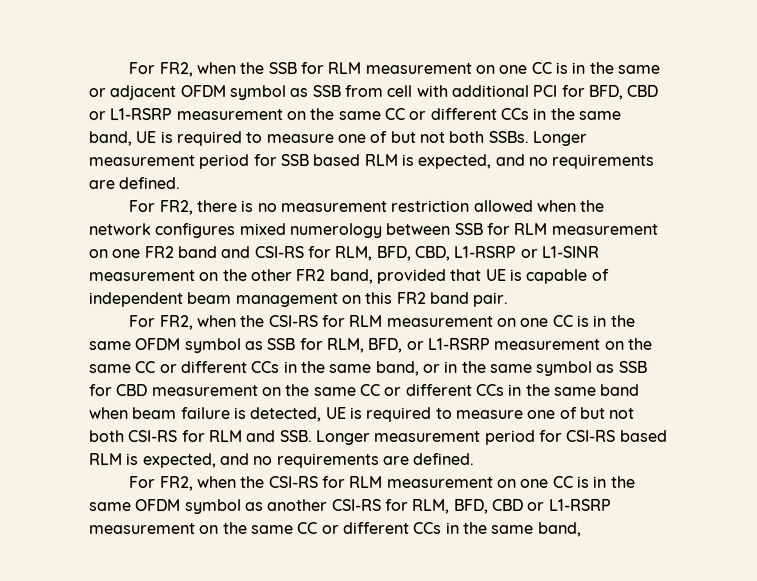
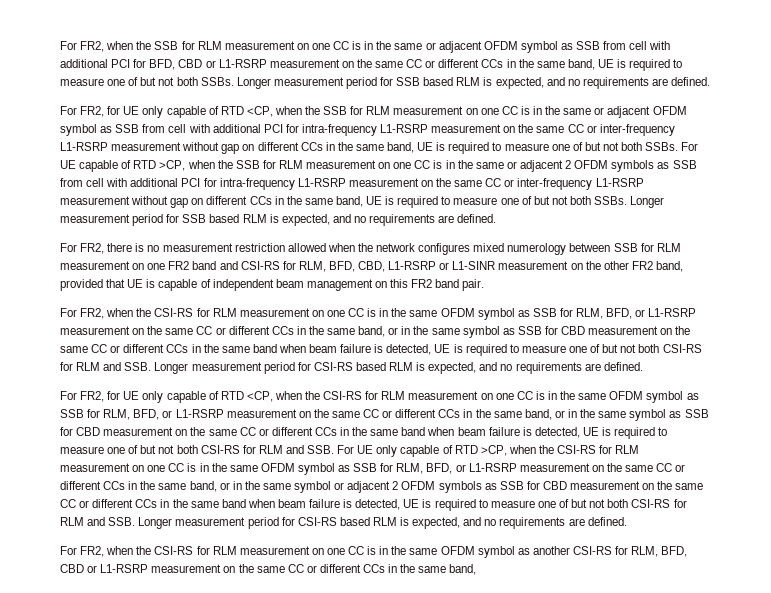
(181, 183) none -> [60,106,687,118] [60,124,675,136] [60,142,699,154] [60,160,697,172] [60,178,644,190] [60,196,665,208] [60,214,497,226] // For FR2, for UE only capable of RTD <CP, when the SSB for RLM measurement on one CC is in the same or adjacent OFDM symbol as SSB from cell with additional PCI for intra-frequency L1-RSRP measurement on the same CC or inter-frequency L1-RSRP measurement without gap on different CCs in the same band, UE is required to measure one of but not both SSBs. For UE capable of RTD >CP, when the SSB for RLM measurement on one CC is in the same or adjacent 2 OFDM symbols as SSB from cell with additional PCI for intra-frequency L1-RSRP measurement on the same CC or inter-frequency L1-RSRP measurement without gap on different CCs in the same band, UE is required to measure one of but not both SSBs. Longer measurement period for SSB based RLM is expected, and no requirements are defined.
(476, 458) none -> [60,391,699,403] [60,409,709,421] [60,427,668,439] [60,445,640,457] [60,463,686,475] [60,481,704,493] [60,499,687,511] [60,517,627,529] // For FR2, for UE only capable of RTD <CP, when the CSI-RS for RLM measurement on one CC is in the same OFDM symbol as SSB for RLM, BFD, or L1-RSRP measurement on the same CC or different CCs in the same band, or in the same symbol as SSB for CBD measurement on the same CC or different CCs in the same band when beam failure is detected, UE is required to measure one of but not both CSI-RS for RLM and SSB. For UE only capable of RTD >CP, when the CSI-RS for RLM measurement on one CC is in the same OFDM symbol as SSB for RLM, BFD, or L1-RSRP measurement on the same CC or different CCs in the same band, or in the same symbol or adjacent 2 OFDM symbols as SSB for CBD measurement on the same CC or different CCs in the same band when beam failure is detected, UE is required to measure one of but not both CSI-RS for RLM and SSB. Longer measurement period for CSI-RS based RLM is expected, and no requirements are defined.

